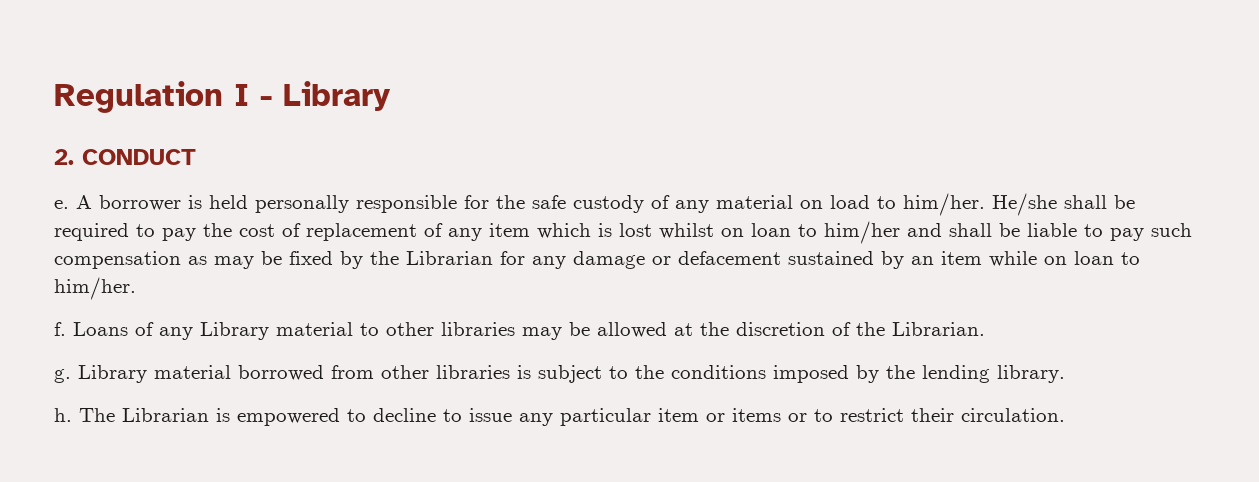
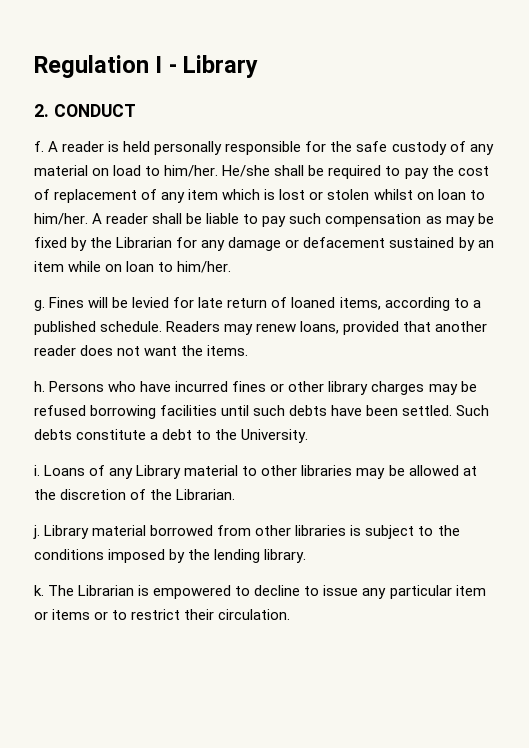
[54,195,181,211] e. A borrower -> [34,141,105,152] f. A reader
(652, 230) none -> [309,189,370,200] or stolen
[824,221,942,244] him/her and -> [34,213,149,225] him/her. A reader
[54,322,66,336] f. -> [34,297,481,311] [34,321,488,335] [34,345,249,356] [34,381,477,395] [34,405,490,419] [34,429,309,443] [34,465,40,476] g. Fines will be levied for late return of loaned items, according to a published schedule. Readers may renew loans, provided that another reader does not want the items. // h. Persons who have incurred fines or other library charges may be refused borrowing facilities until such debts have been settled. Such debts constitute a debt to the University. // i.
[54,369,71,383] g. -> [33,525,40,539] j.
[54,408,72,422] h. -> [34,585,44,596] k.

